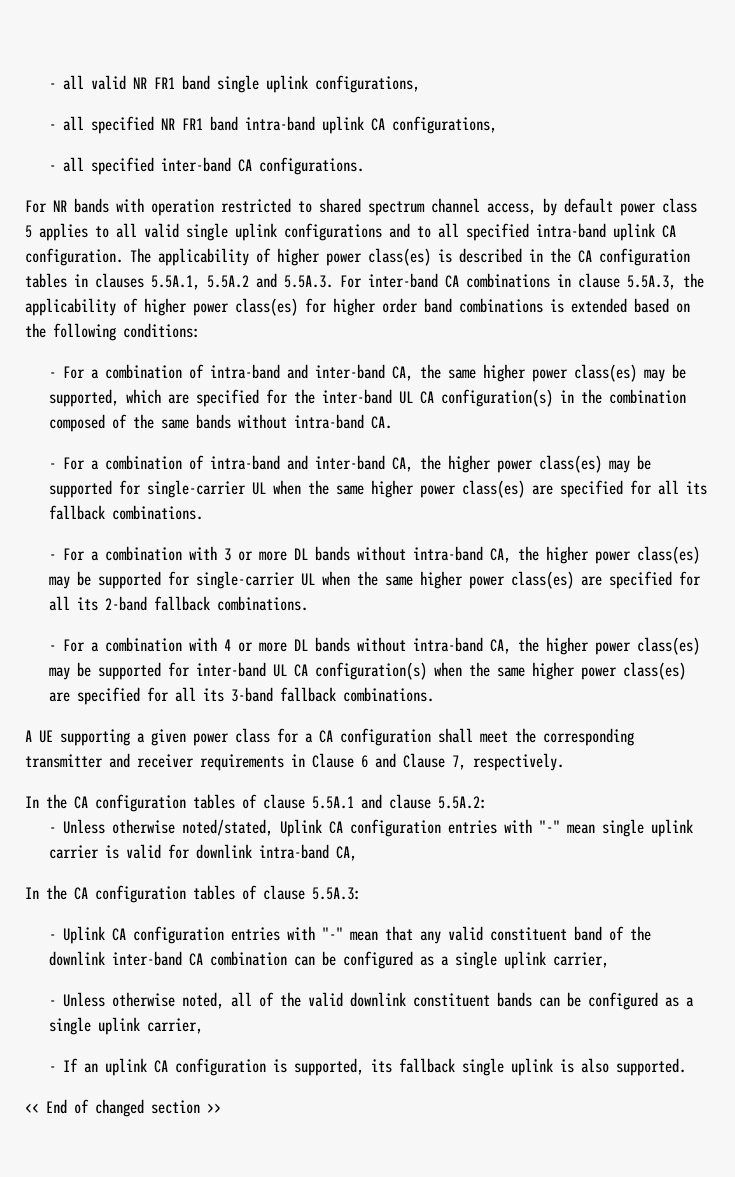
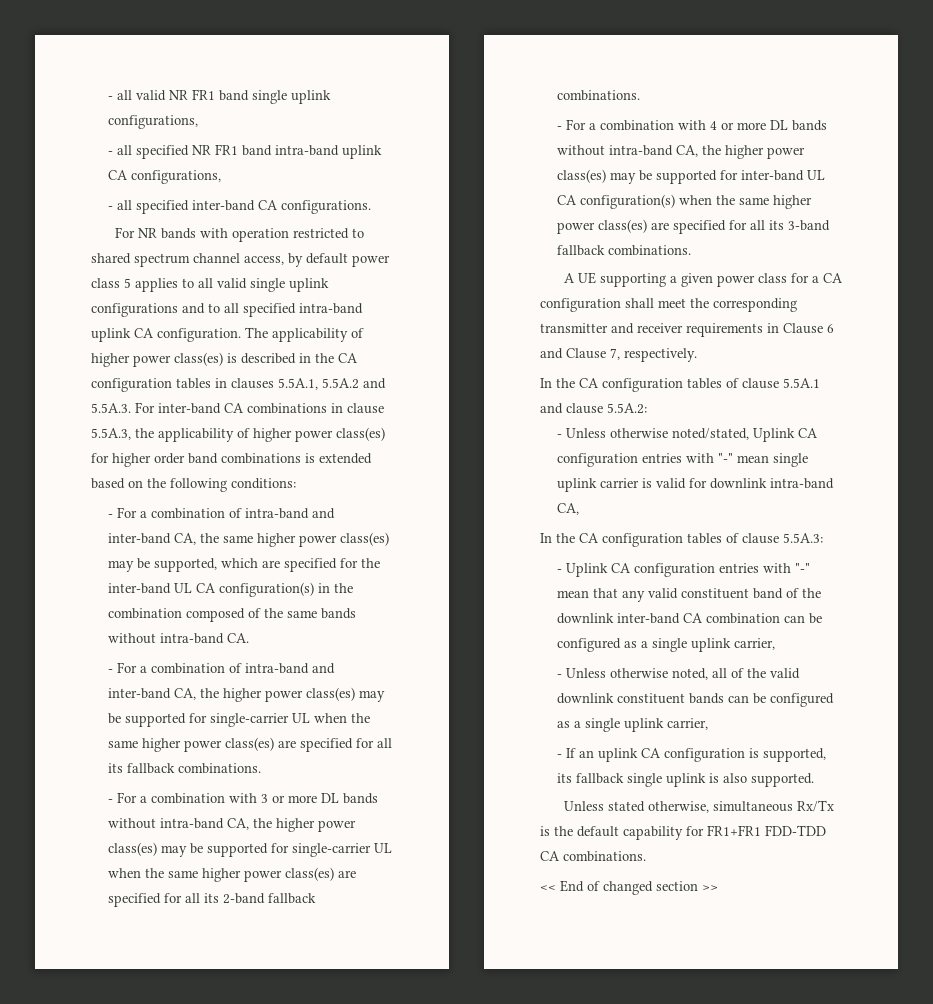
(687, 1067) none -> [563,800,834,813] [540,825,826,840] [540,851,646,862] // Unless stated otherwise, simultaneous Rx/Tx is the default capability for FR1+FR1 FDD-TDD CA combinations.

